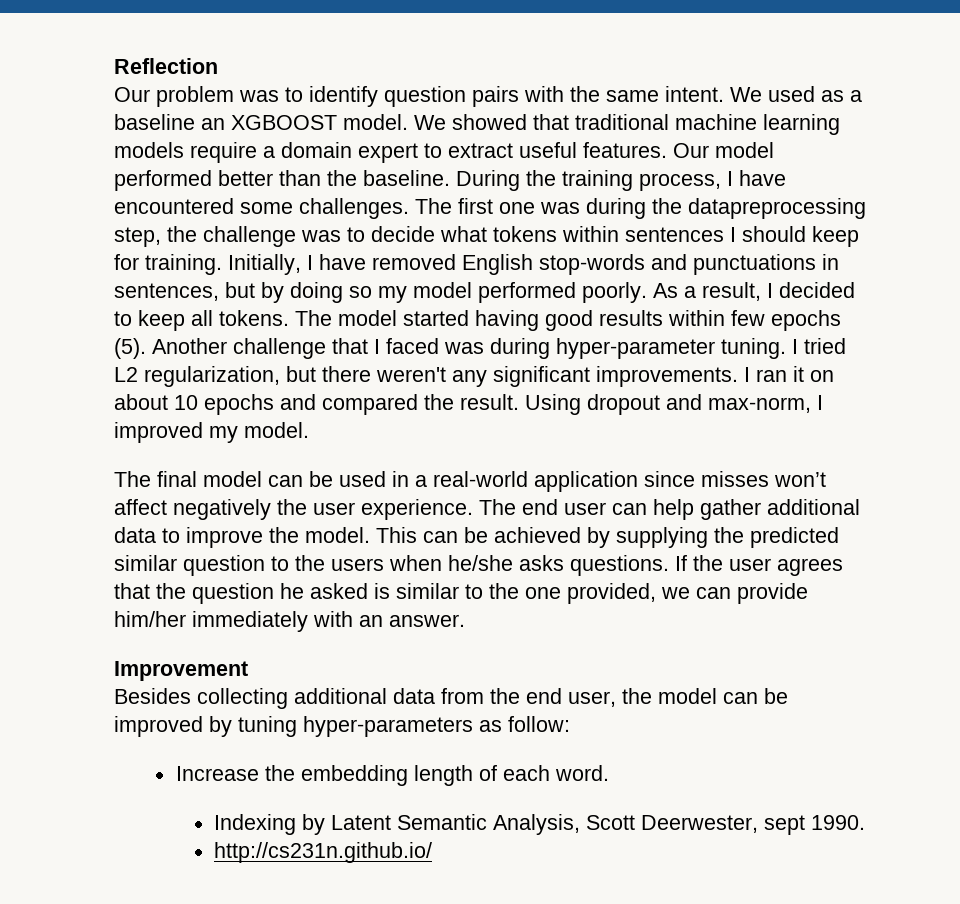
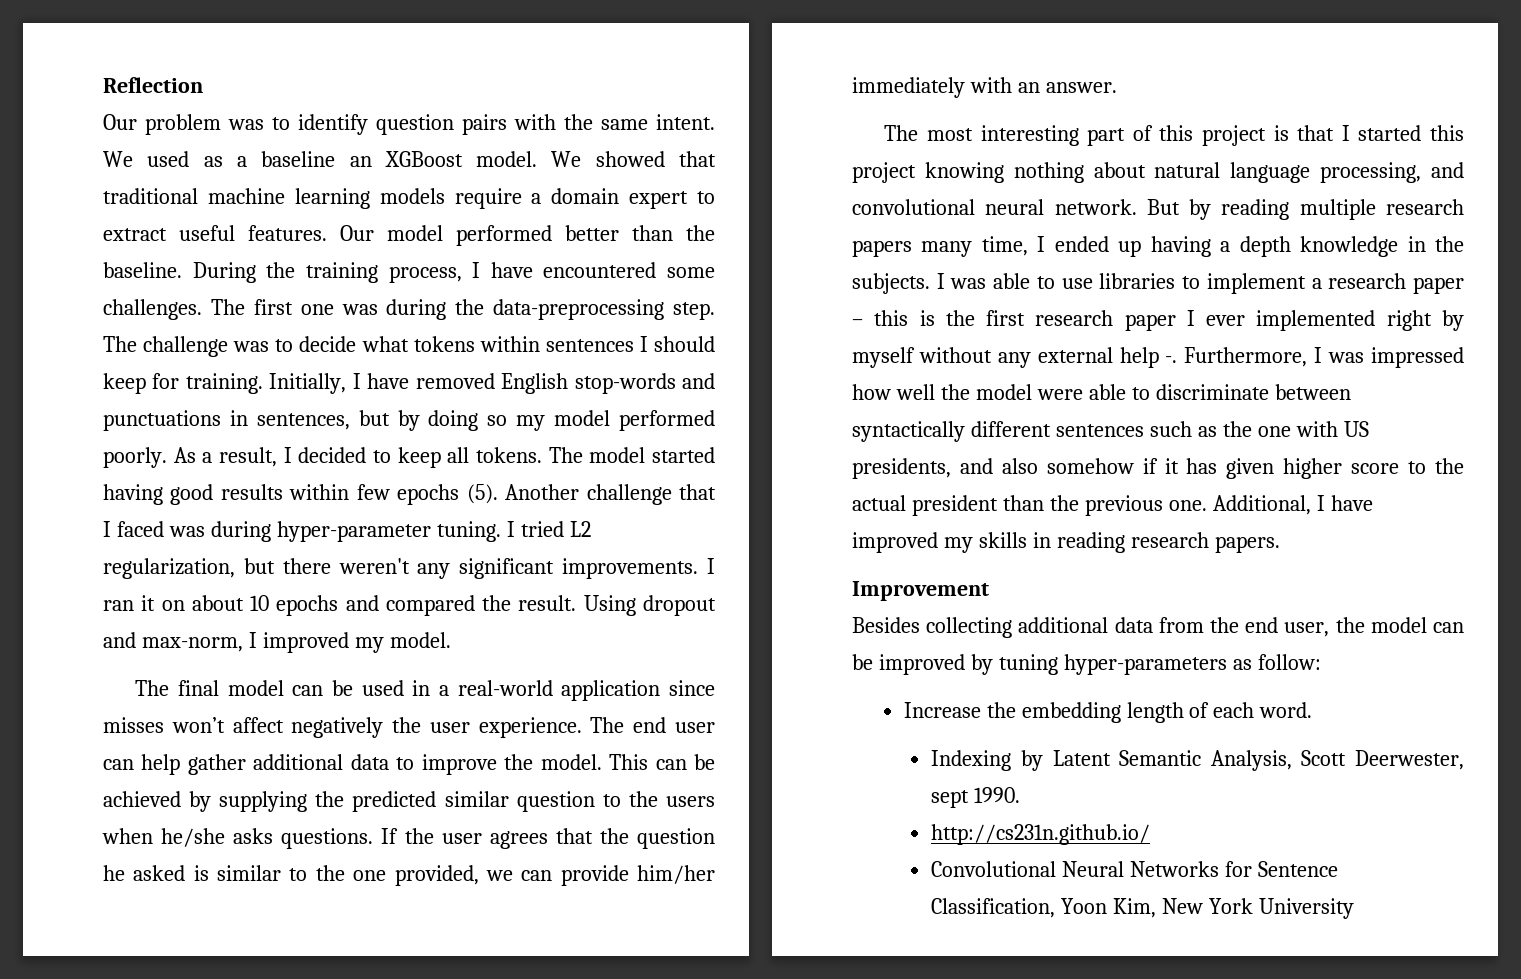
[231,115,337,130] XGBOOST -> [384,151,463,167] XGBoost
[688,198,866,219] [114,226,197,247] datapreprocessing step, the -> [493,299,715,320] [103,336,137,352] data-preprocessing step. The
(465, 620) none -> [884,125,1464,146] [852,162,1464,183] [852,199,1464,220] [852,236,1464,257] [852,273,1464,294] [852,310,1464,331] [852,347,1464,368] [852,384,1351,400] [852,421,1369,442] [852,458,1464,479] [852,495,1373,516] [852,532,1280,553] // The most interesting part of this project is that I started this project knowing nothing about natural language processing, and convolutional neural network. But by reading multiple research papers many time, I ended up having a depth knowledge in the subjects. I was able to use libraries to implement a research paper – this is the first research paper I ever implemented right by myself without any external help -. Furthermore, I was impressed how well the model were able to discriminate between syntactically different sentences such as the one with US presidents, and also somehow if it has given higher score to the actual president than the previous one. Additional, I have improved my skills in reading research papers.
(432, 852) none -> [931,861,1339,877] [931,898,1354,919] // Convolutional Neural Networks for Sentence Classification, Yoon Kim, New York University

